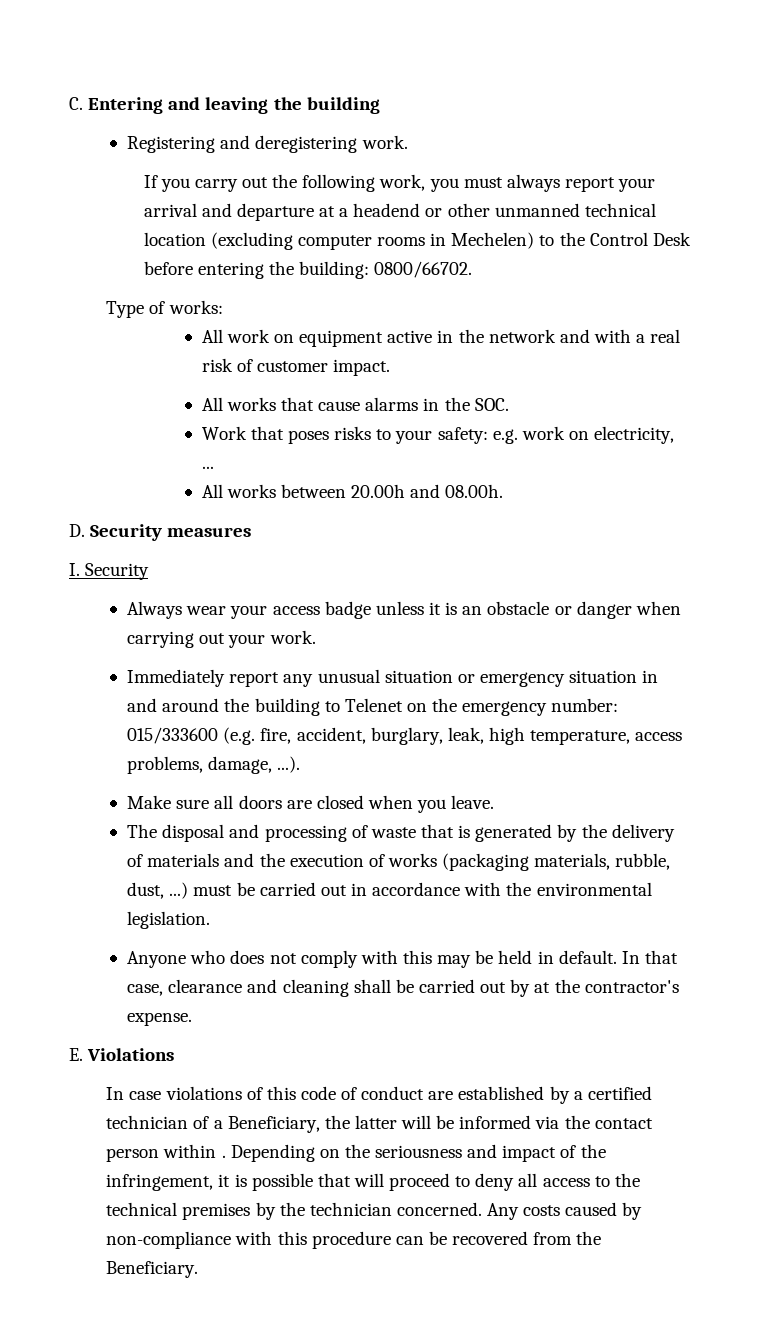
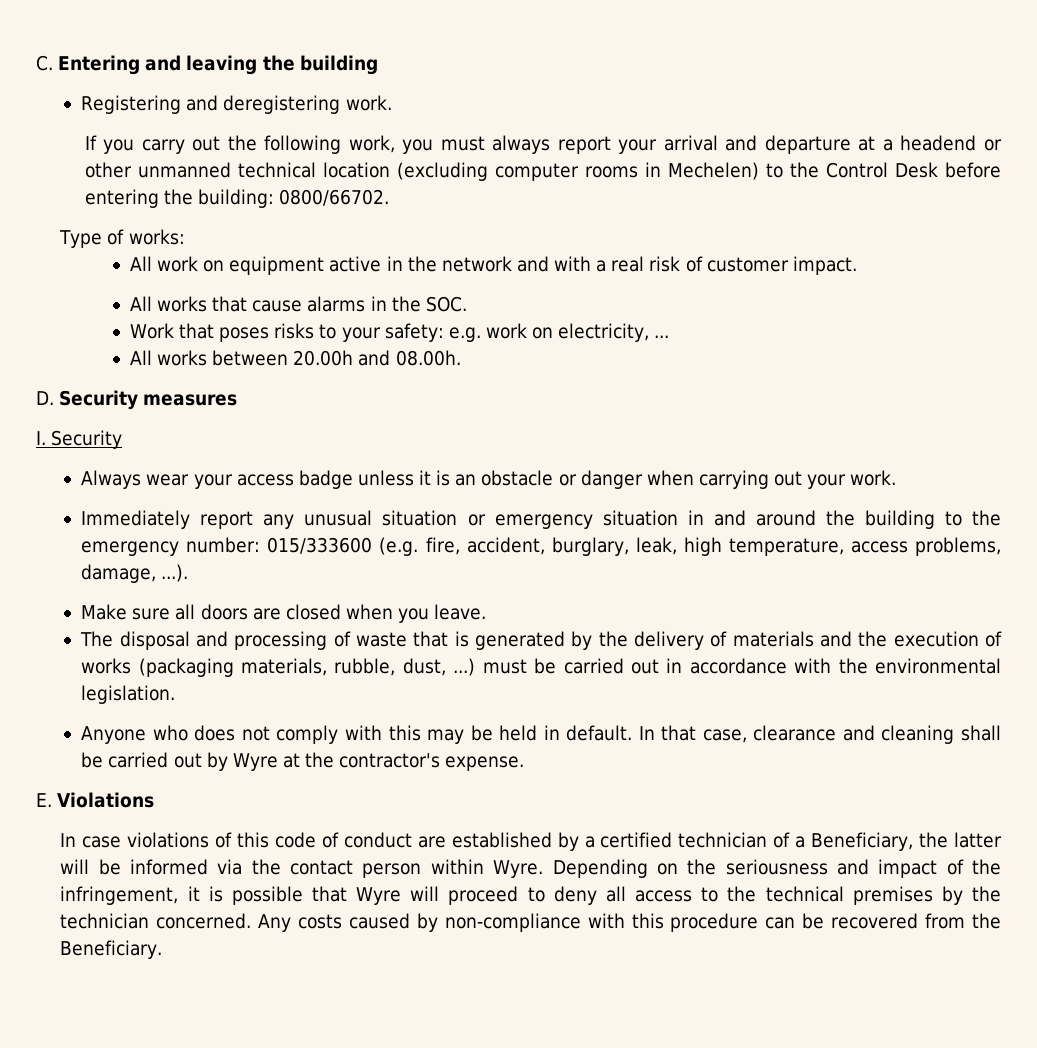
[344,698,427,712] Telenet on -> (962, 518) none
(531, 988) none -> [232,753,278,771] Wyre
[221,1155,226,1158] . -> [493,860,544,878] Wyre.
(351, 1180) none -> [356,887,402,905] Wyre

